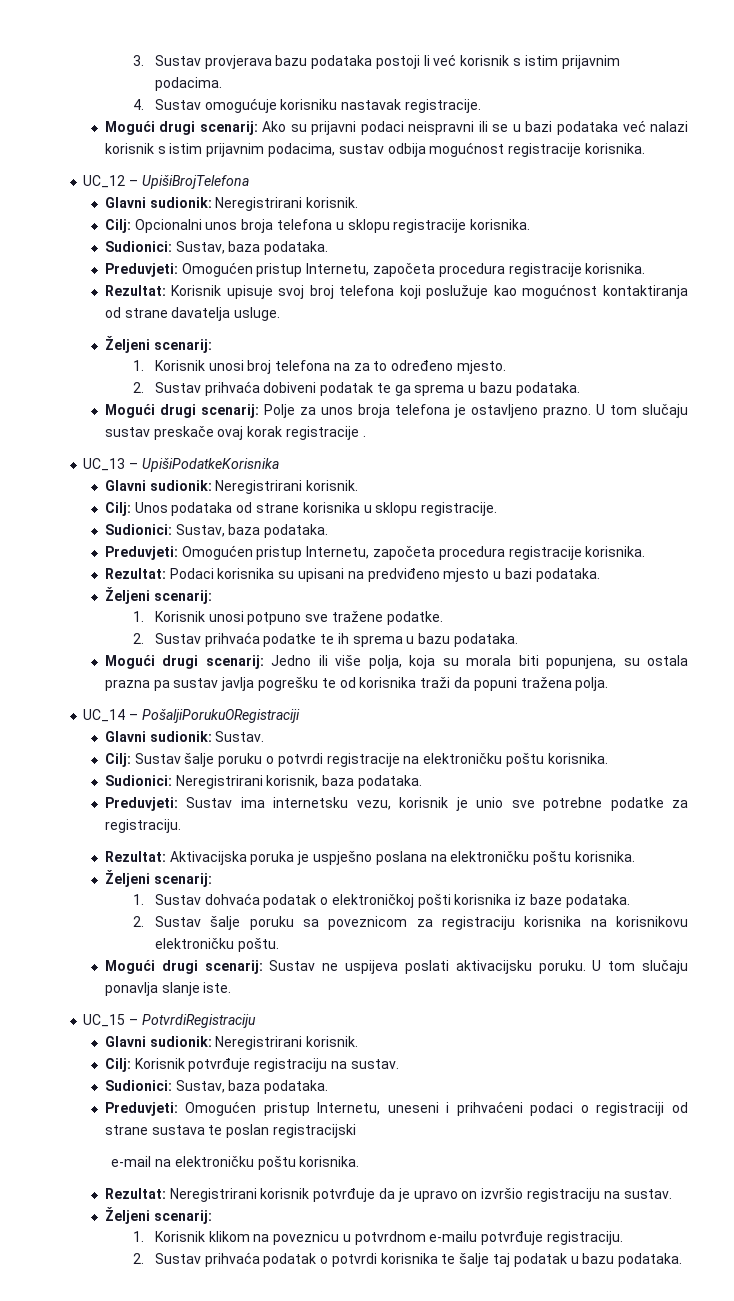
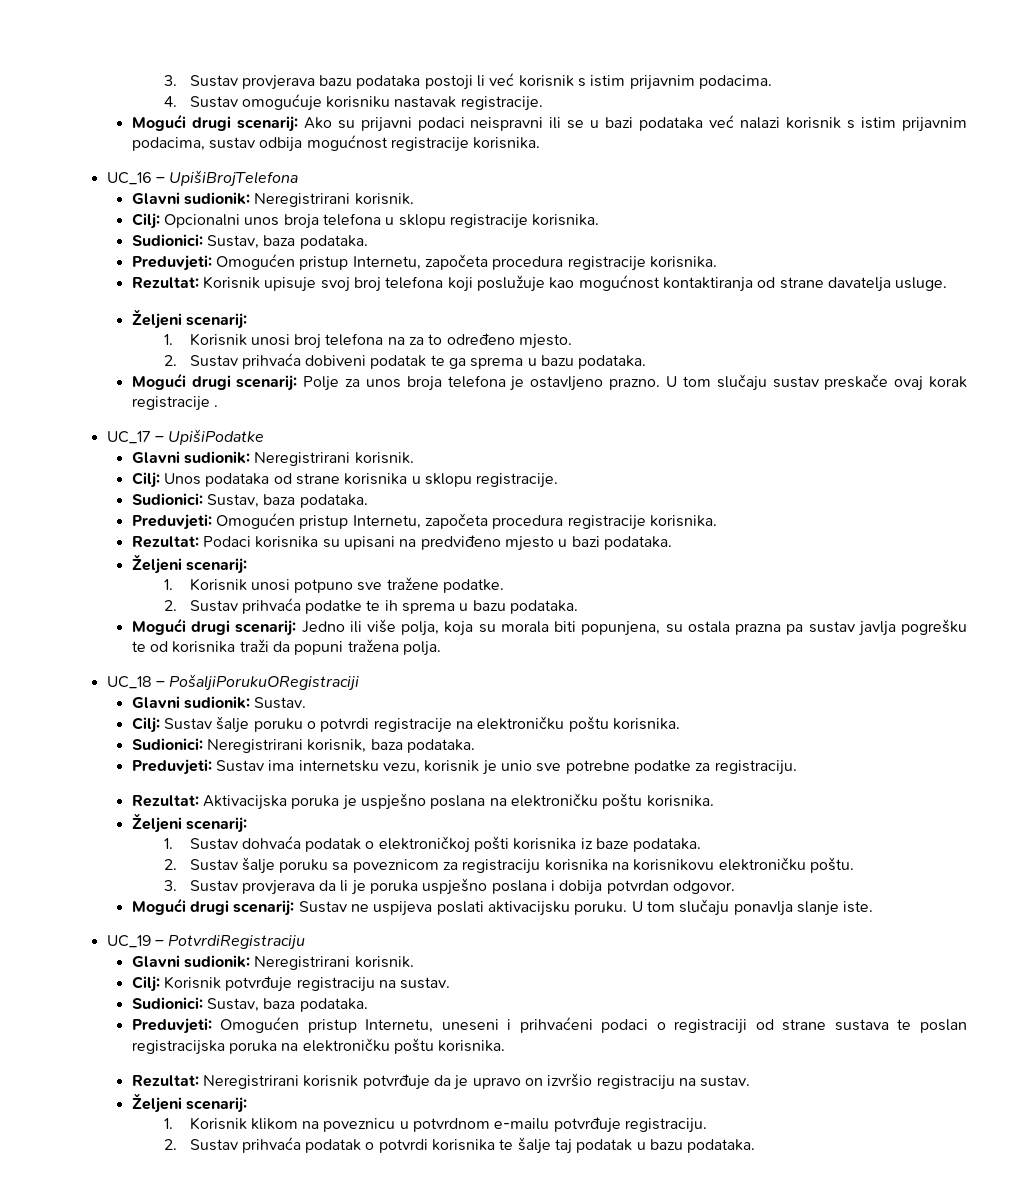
[83,175,126,188] UC_12 -> [106,172,152,185] UC_16
[83,457,279,472] UC_13 – UpišiPodatkeKorisnika -> [106,429,265,445] UC_17 – UpišiPodatke
[83,709,126,722] UC_14 -> [106,676,152,689] UC_18
(279, 945) none -> [164,878,736,895] // 3. Sustav provjerava da li je poruka uspješno poslana i dobija potvrdan odgovor.
[83,1014,126,1027] UC_15 -> [106,935,151,948] UC_19
[273,1124,357,1138] [111,1156,152,1167] registracijski // e-mail -> [131,1040,278,1055] registracijska poruka

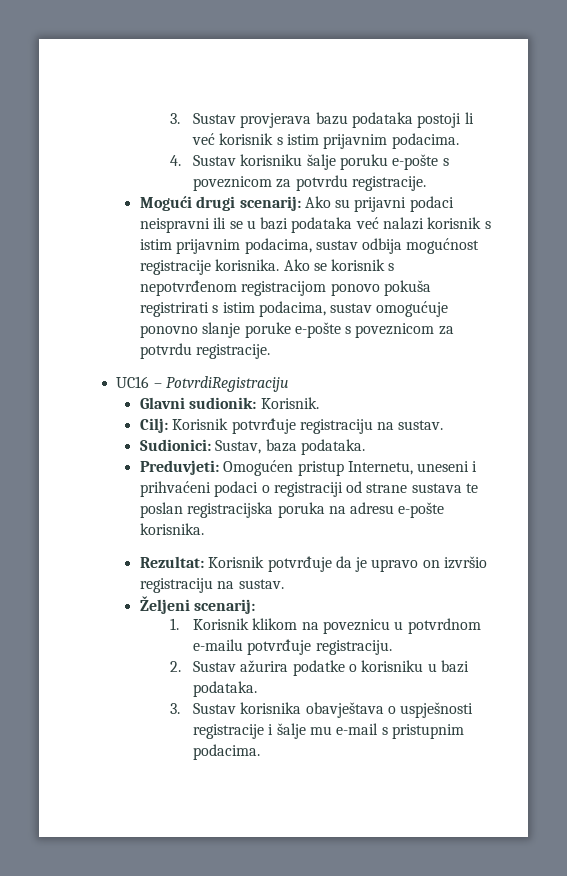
[241,94,457,111] omogućuje korisniku nastavak -> [240,154,449,170] [193,175,348,191] korisniku šalje poruku e-pošte s poveznicom za potvrdu
[106,170,299,187] [131,192,414,207] [131,213,600,229] [131,234,368,249] [131,254,718,271] [131,275,948,292] [131,309,248,329] [164,333,573,349] [164,353,647,369] [131,373,968,391] [131,396,219,411] [106,429,265,445] [131,451,414,466] [131,472,559,488] [131,493,368,508] [131,513,718,530] [131,535,672,551] [131,554,248,574] [164,577,505,593] [164,598,579,614] [131,618,968,636] [131,639,442,656] [106,674,360,691] [131,696,307,709] [131,716,680,733] [131,738,476,753] [131,759,797,775] [131,793,714,810] [131,813,248,833] [164,836,702,853] [164,857,855,874] [164,878,736,895] [131,898,874,916] [106,935,151,948] // UC_16 – UpišiBrojTelefona // Glavni sudionik: Neregistrirani korisnik. // Cilj: Opcionalni unos broja telefona u sklopu registracije korisnika. // Sudionici: Sustav, baza podataka. // Preduvjeti: Omogućen pristup Internetu, započeta procedura registracije korisnika. // Rezultat: Korisnik upisuje svoj broj telefona koji poslužuje kao mogućnost kontaktiranja od strane davatelja usluge. // Željeni scenarij: // 1. Korisnik unosi broj telefona na za to određeno mjesto. // 2. Sustav prihvaća dobiveni podatak te ga sprema u bazu podataka. // Mogući drugi scenarij: Polje za unos broja telefona je ostavljeno prazno. U tom slučaju sustav preskače ovaj korak registracije . // UC_17 – UpišiPodatke // Glavni sudionik: Neregistrirani korisnik. // Cilj: Unos podataka od strane korisnika u sklopu registracije. // Sudionici: Sustav, baza podataka. // Preduvjeti: Omogućen pristup Internetu, započeta procedura registracije korisnika. // Rezultat: Podaci korisnika su upisani na predviđeno mjesto u bazi podataka. // Željeni scenarij: // 1. Korisnik unosi potpuno sve tražene podatke. // 2. Sustav prihvaća podatke te ih sprema u bazu podataka. // Mogući drugi scenarij: Jedno ili više polja, koja su morala biti popunjena, su ostala prazna pa sustav javlja pogrešku te od korisnika traži da popuni tražena polja. // UC_18 – PošaljiPorukuORegistraciji // Glavni sudionik: Sustav. // Cilj: Sustav šalje poruku o potvrdi registracije na elektroničku poštu korisnika. // Sudionici: Neregistrirani korisnik, baza podataka. // Preduvjeti: Sustav ima internetsku vezu, korisnik je unio sve potrebne podatke za registraciju. // Rezultat: Aktivacijska poruka je uspješno poslana na elektroničku poštu korisnika. // Željeni scenarij: // 1. Sustav dohvaća podatak o elektroničkoj pošti korisnika iz baze podataka. // 2. Sustav šalje poruku sa poveznicom za registraciju korisnika na korisnikovu elektroničku poštu. // 3. Sustav provjerava da li je poruka uspješno poslana i dobija potvrdan odgovor. // Mogući drugi scenarij: Sustav ne uspijeva poslati aktivacijsku poruku. U tom slučaju ponavlja slanje iste. // UC_19 -> [283,259,395,271] [139,280,431,296] [139,301,449,317] [139,322,454,338] [139,343,271,359] [116,376,150,388] Ako se korisnik s nepotvrđenom registracijom ponovo pokuša registrirati s istim podacima, sustav omogućuje ponovno slanje poruke e-pošte s poveznicom za potvrdu registracije. // UC16
[254,956,414,970] Neregistrirani korisnik. -> [260,397,319,409] Korisnik.
[302,1038,506,1054] [131,1075,359,1089] elektroničku poštu korisnika. // Rezultat: Neregistrirani korisnik -> [350,502,445,518] [139,523,204,535] [139,556,265,568] adresu e-pošte korisnika. // Rezultat: Korisnik
[241,1137,756,1154] prihvaća podatak o potvrdi korisnika te šalje taj podatak u bazu podataka. -> [240,660,470,676] [193,681,258,697] [169,702,474,718] [193,723,465,739] [193,744,261,760] ažurira podatke o korisniku u bazi podataka. // 3. Sustav korisnika obavještava o uspješnosti registracije i šalje mu e-mail s pristupnim podacima.

